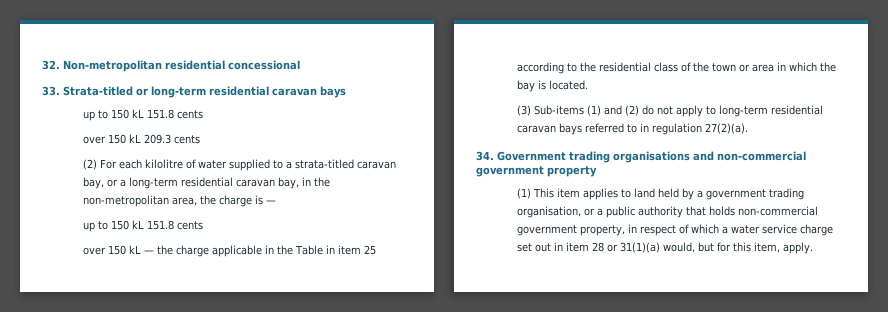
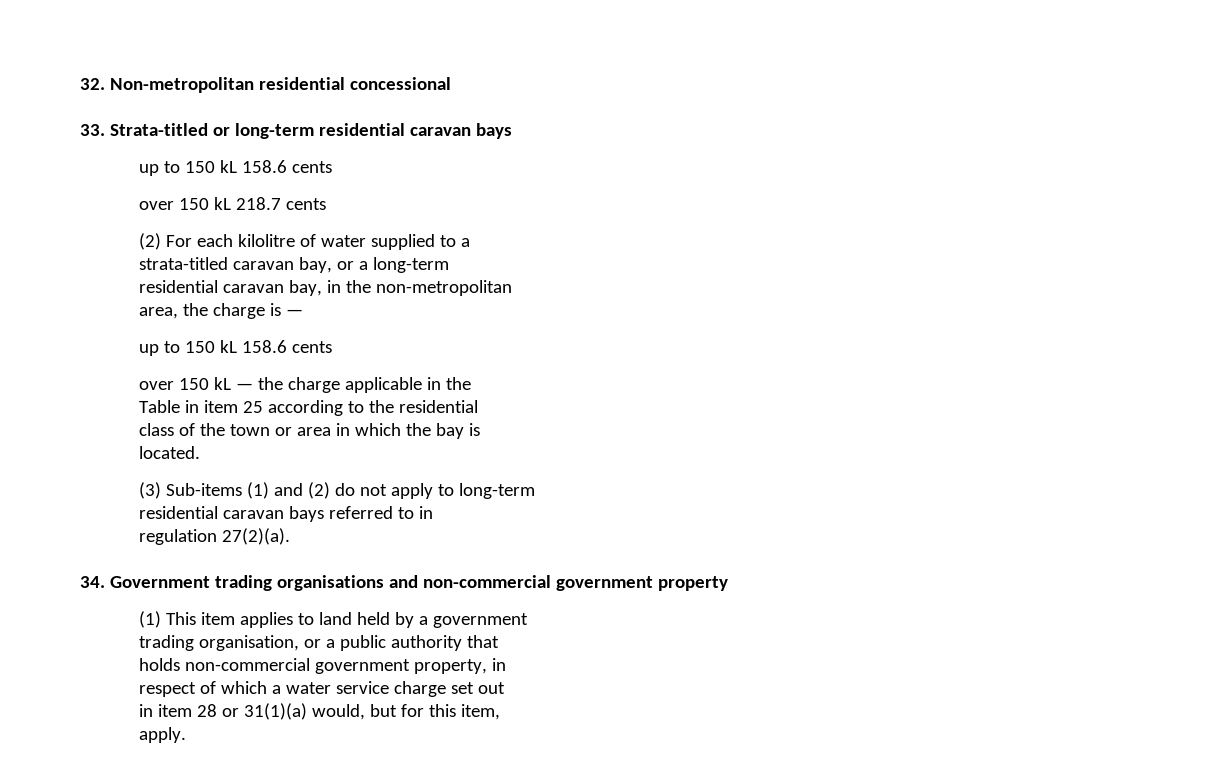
[146,109,203,119] [82,134,171,144] 151.8 cents // over 150 kL 209.3 -> [242,160,333,173] [139,197,282,210] 158.6 cents // over 150 kL 218.7
(292, 165) none -> (471, 242) //
(178, 183) none -> (450, 265) //
(169, 201) none -> (513, 288) //
[146,220,174,230] 151.8 -> [242,340,288,353] 158.6
(293, 250) none -> (472, 383) //
(651, 67) none -> (479, 406) //
(546, 85) none -> (481, 429) //
(768, 111) none -> (536, 491) //
(649, 127) none -> (434, 512) //
(766, 194) none -> (529, 620) //
(706, 211) none -> (500, 641) //
(637, 228) none -> (507, 664) //
(551, 247) none -> (506, 688) //
(780, 247) none -> (501, 712) //

